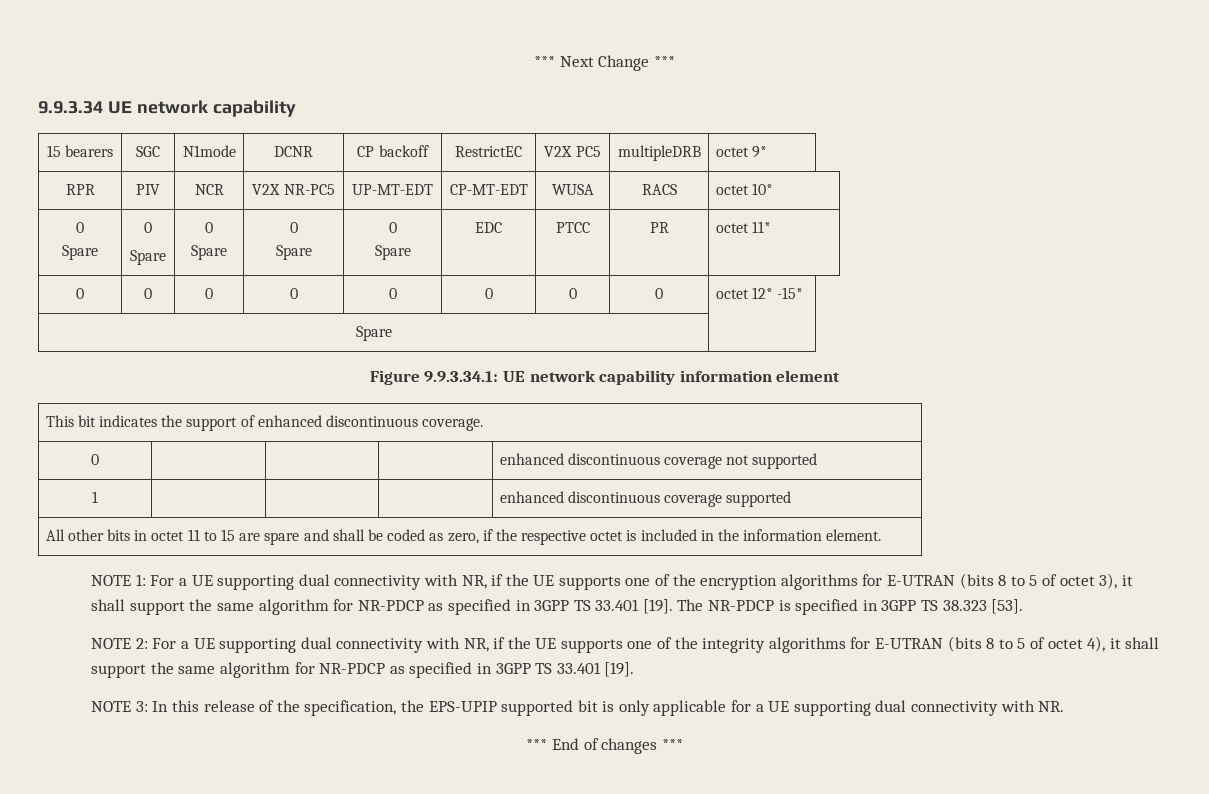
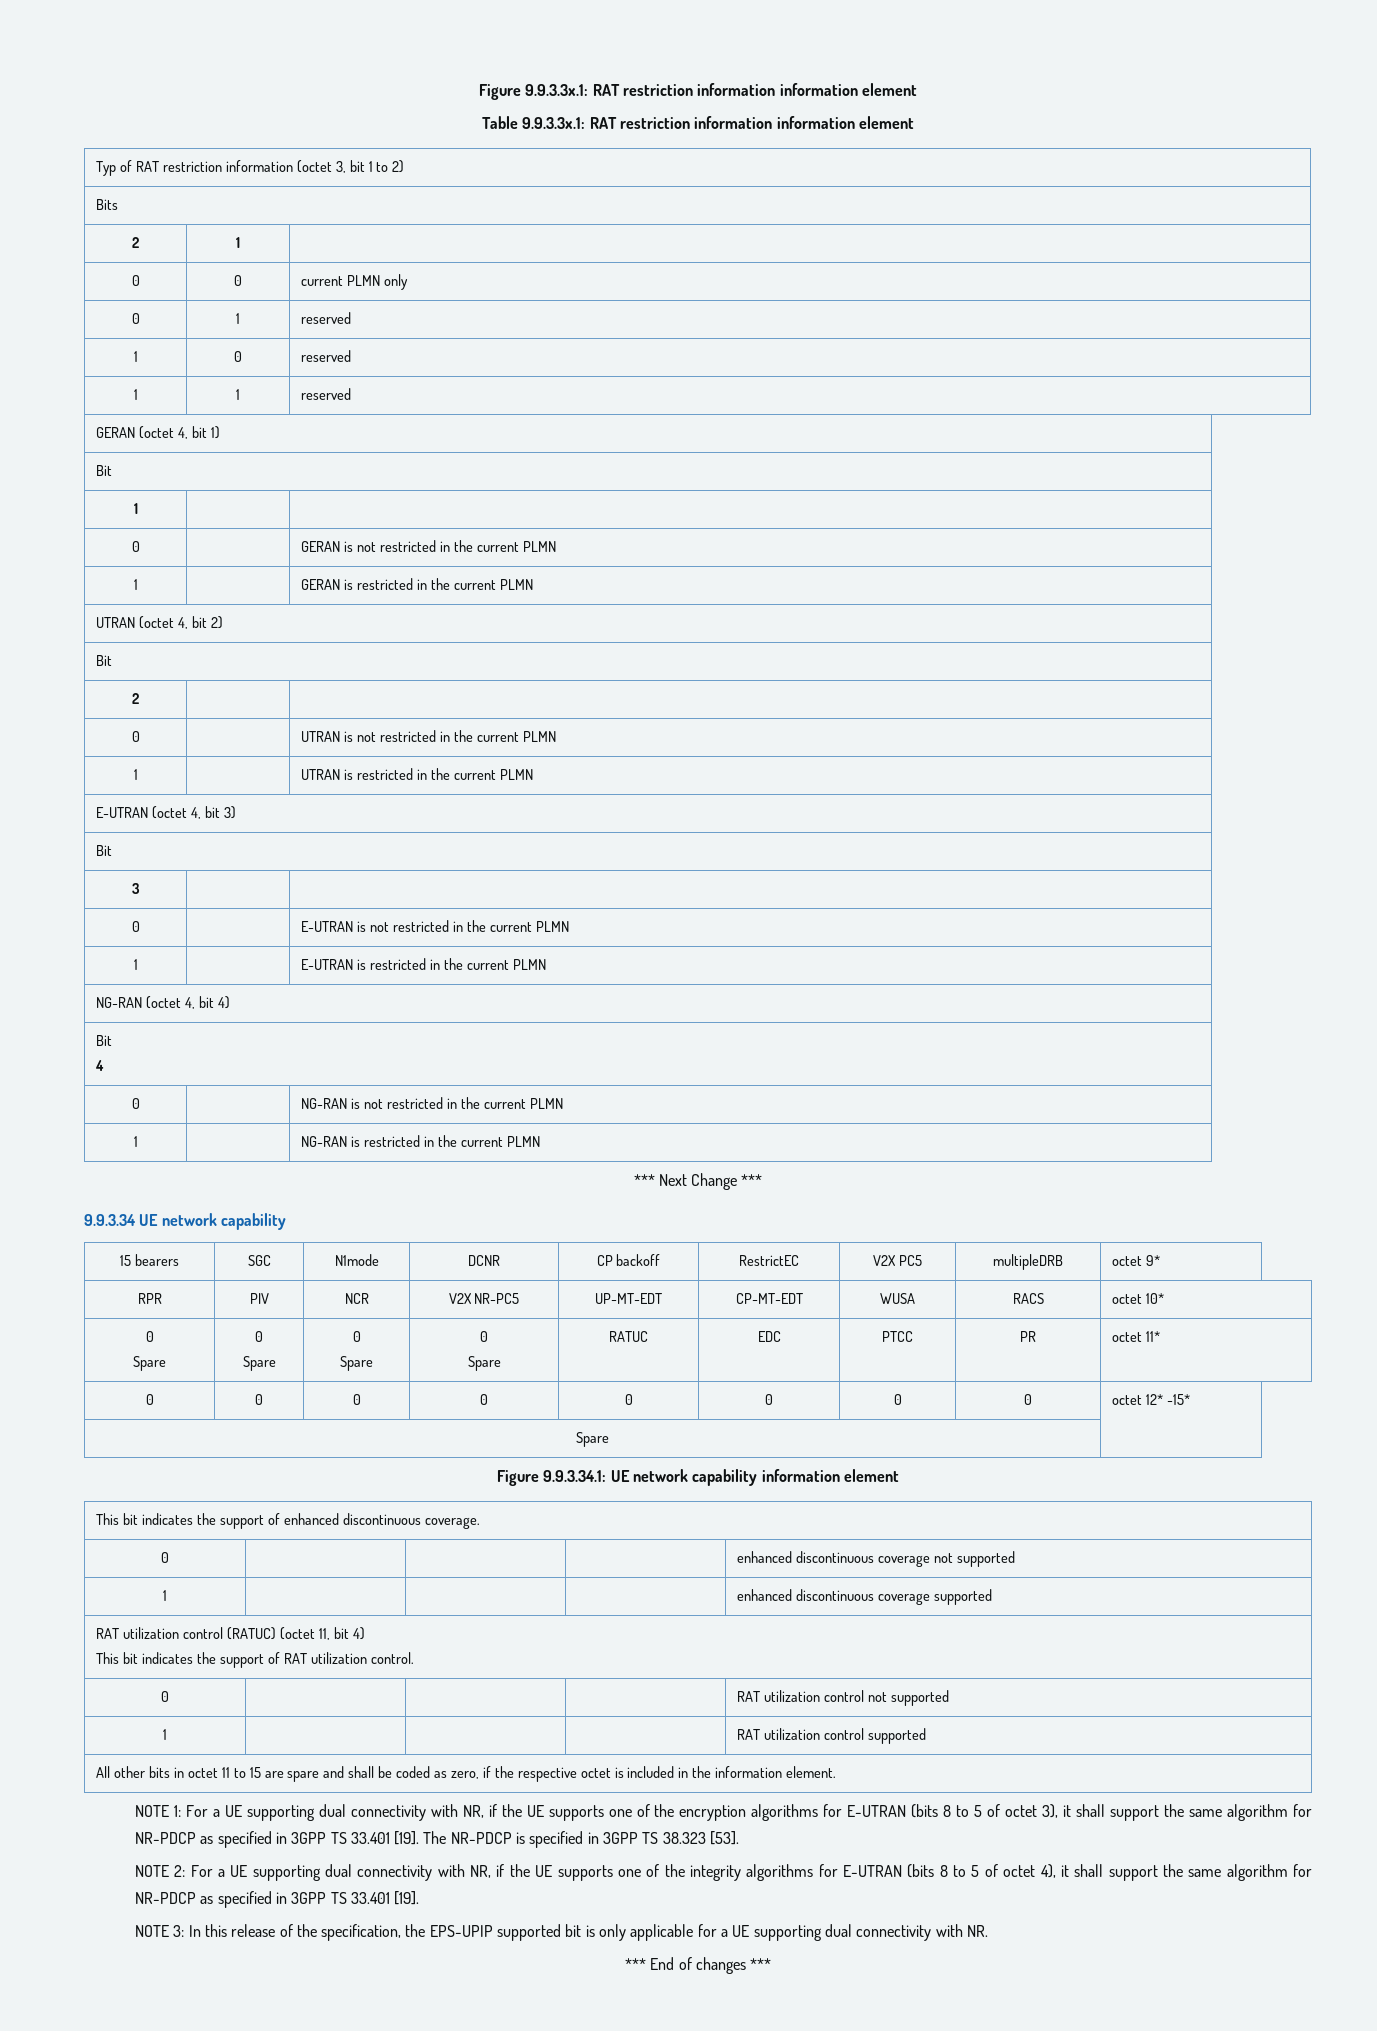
(534, 61) none -> [479,83,917,100] [482,116,914,129] [96,160,405,176] [96,199,119,210] [132,237,139,248] [236,237,240,248] [131,275,140,286] [234,275,242,286] [301,274,409,290] [131,313,140,324] [236,313,240,324] [301,312,352,324] [133,351,138,362] [234,351,242,362] [301,350,352,362] [133,389,138,400] [236,389,240,400] [301,388,352,400] [96,426,220,439] [96,465,113,476] [133,503,138,514] [131,541,140,552] [301,540,556,552] [133,579,138,590] [301,578,533,590] [96,616,223,629] [96,655,113,666] [132,693,139,704] [131,731,140,742] [301,730,556,742] [133,769,138,780] [301,768,533,780] [96,806,236,819] [96,845,113,856] [131,883,140,894] [131,921,140,932] [301,920,569,932] [133,959,138,970] [301,958,546,970] [96,996,230,1009] [96,1035,113,1046] [95,1060,105,1071] [131,1098,140,1109] [301,1097,563,1109] [133,1136,138,1147] [301,1135,540,1147] Figure 9.9.3.3x.1: RAT restriction information information element // Table 9.9.3.3x.1: RAT restriction information information element // Typ of RAT restriction information (octet 3, bit 1 to 2) // Bits // 2 | 1 | // 0 | 0 | current PLMN only // 0 | 1 | reserved // 1 | 0 | reserved // 1 | 1 | reserved // GERAN (octet 4, bit 1) // Bit // 1 | | // 0 | | GERAN is not restricted in the current PLMN // 1 | | GERAN is restricted in the current PLMN // UTRAN (octet 4, bit 2) // Bit // 2 | | // 0 | | UTRAN is not restricted in the current PLMN // 1 | | UTRAN is restricted in the current PLMN // E-UTRAN (octet 4, bit 3) // Bit // 3 | | // 0 | | E-UTRAN is not restricted in the current PLMN // 1 | | E-UTRAN is restricted in the current PLMN // NG-RAN (octet 4, bit 4) // Bit // 4 // 0 | | NG-RAN is not restricted in the current PLMN // 1 | | NG-RAN is restricted in the current PLMN //
[388,222,397,233] [374,245,411,260] 0 // Spare -> [609,1331,648,1342] RATUC
(792, 499) none -> [96,1627,365,1640] [96,1652,414,1668] [161,1691,169,1702] [737,1690,949,1706] [163,1729,167,1740] [737,1728,926,1744] // RAT utilization control (RATUC) (octet 11, bit 4) // This bit indicates the support of RAT utilization control. // 0 | | | | RAT utilization control not supported // 1 | | | | RAT utilization control supported

